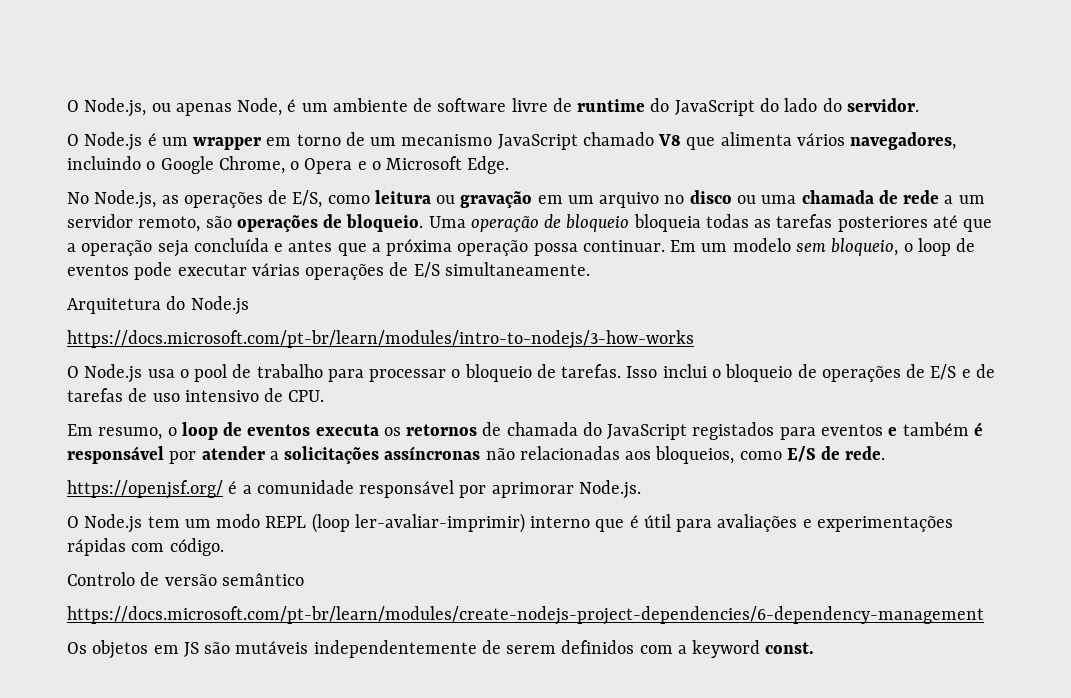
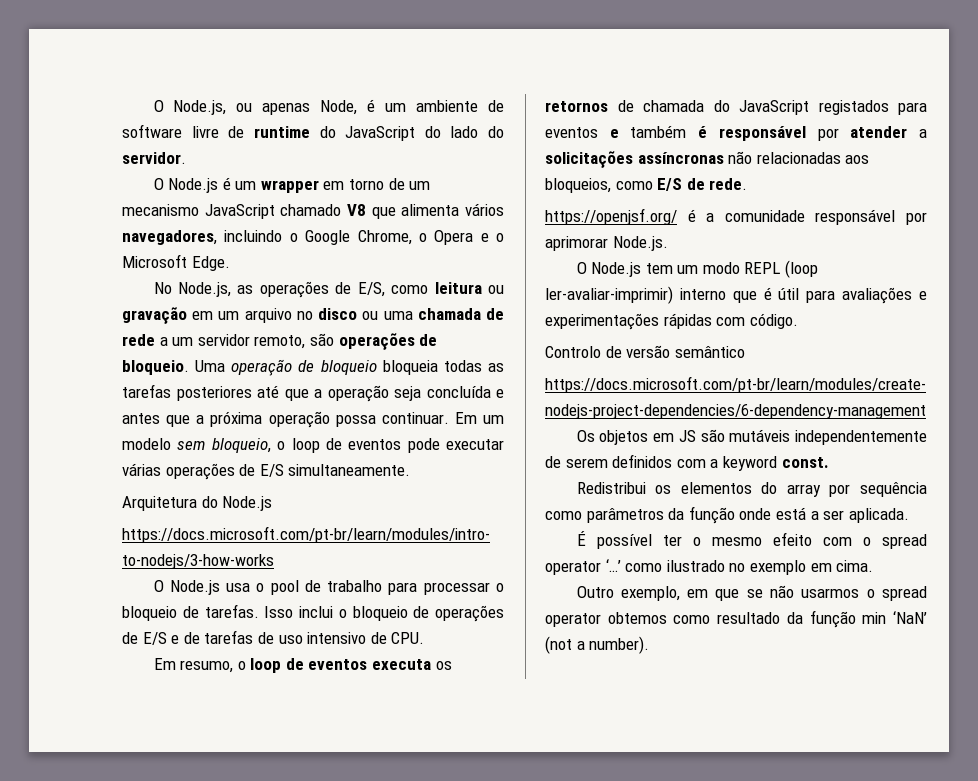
(815, 648) none -> [576,482,927,497] [545,506,909,524] [576,531,927,549] [545,559,874,575] [576,585,927,601] [545,610,927,628] [545,636,650,654] // Redistribui os elementos do array por sequência como parâmetros da função onde está a ser aplicada. // É possível ter o mesmo efeito com o spread operator ‘…’ como ilustrado no exemplo em cima. // Outro exemplo, em que se não usarmos o spread operator obtemos como resultado da função min ‘NaN’ (not a number).

